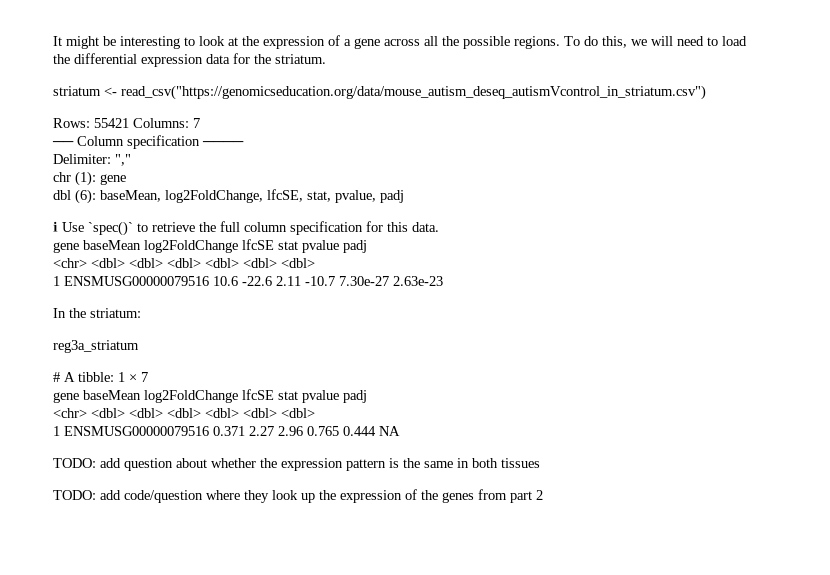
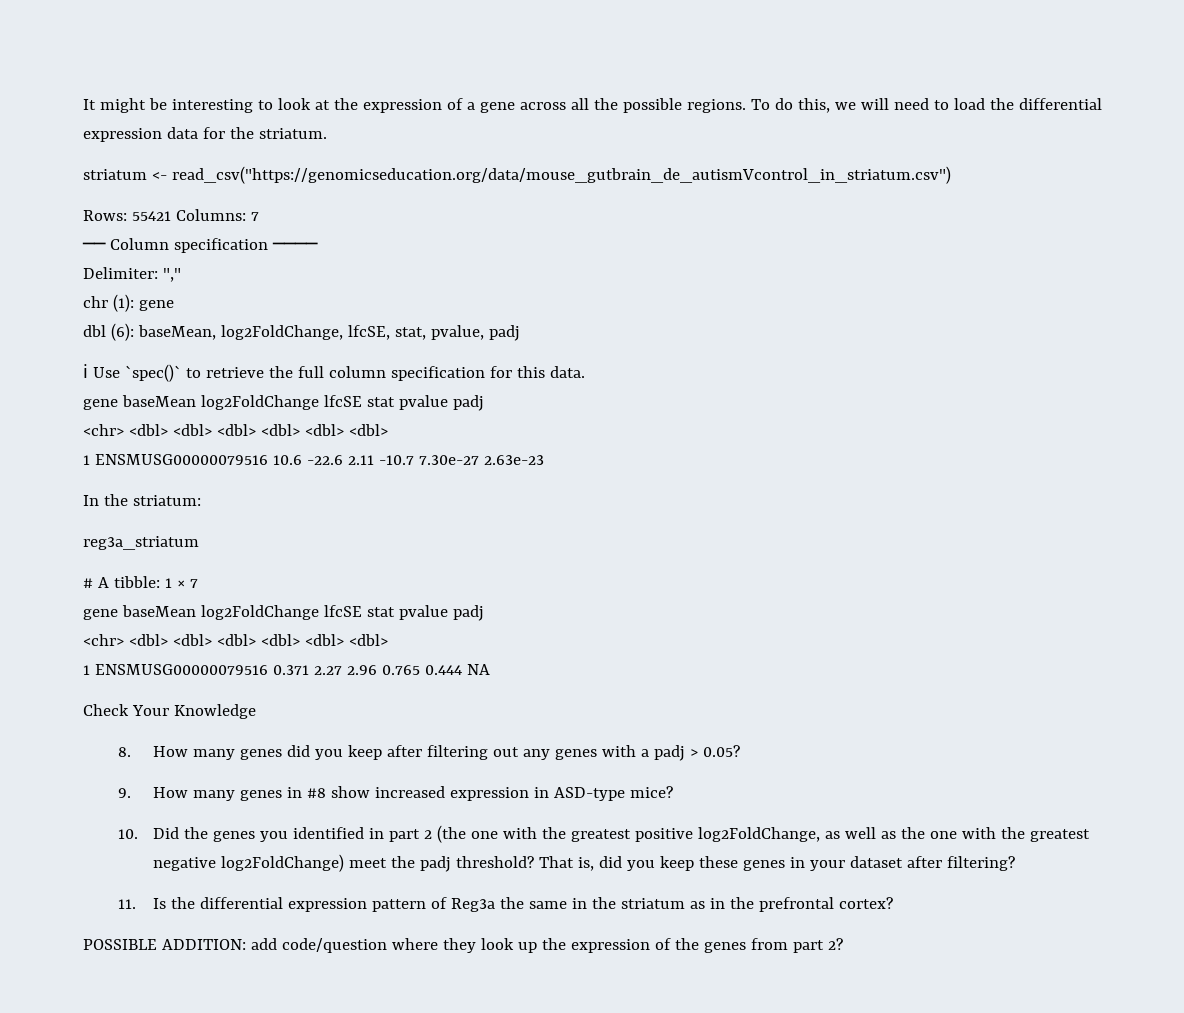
[121,85,706,100] read_csv("https://genomicseducation.org/data/mouse_autism_deseq_autismVcontrol_in_striatum.csv") -> [171,166,951,184] read_csv("https://genomicseducation.org/data/mouse_gutbrain_de_autismVcontrol_in_striatum.csv")
[53,458,540,471] [53,490,96,500] TODO: add question about whether the expression pattern is the same in both tissues // TODO: -> [83,704,256,719] [117,745,740,761] [117,786,673,801] [117,825,1090,843] [152,854,1015,872] [117,897,893,912] [83,939,246,950] Check Your Knowledge // 8. How many genes did you keep after filtering out any genes with a padj > 0.05? // 9. How many genes in #8 show increased expression in ASD-type mice? // 10. Did the genes you identified in part 2 (the one with the greatest positive log2FoldChange, as well as the one with the greatest negative log2FoldChange) meet the padj threshold? That is, did you keep these genes in your dataset after filtering? // 11. Is the differential expression pattern of Reg3a the same in the striatum as in the prefrontal cortex? // POSSIBLE ADDITION:
[536,490,543,500] 2 -> [827,938,843,950] 2?

